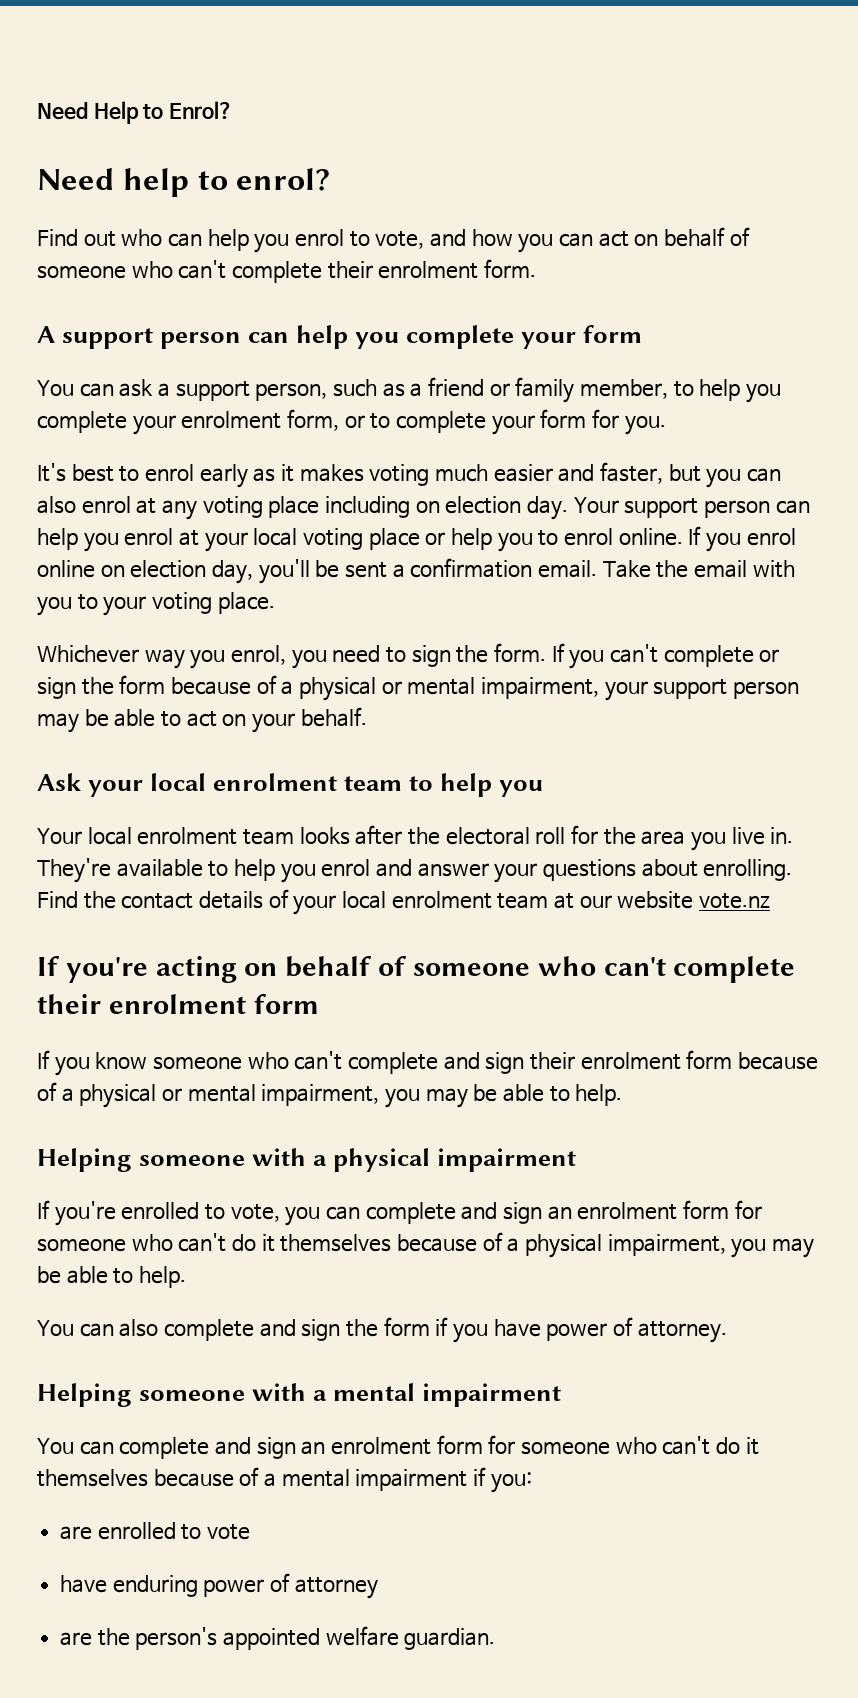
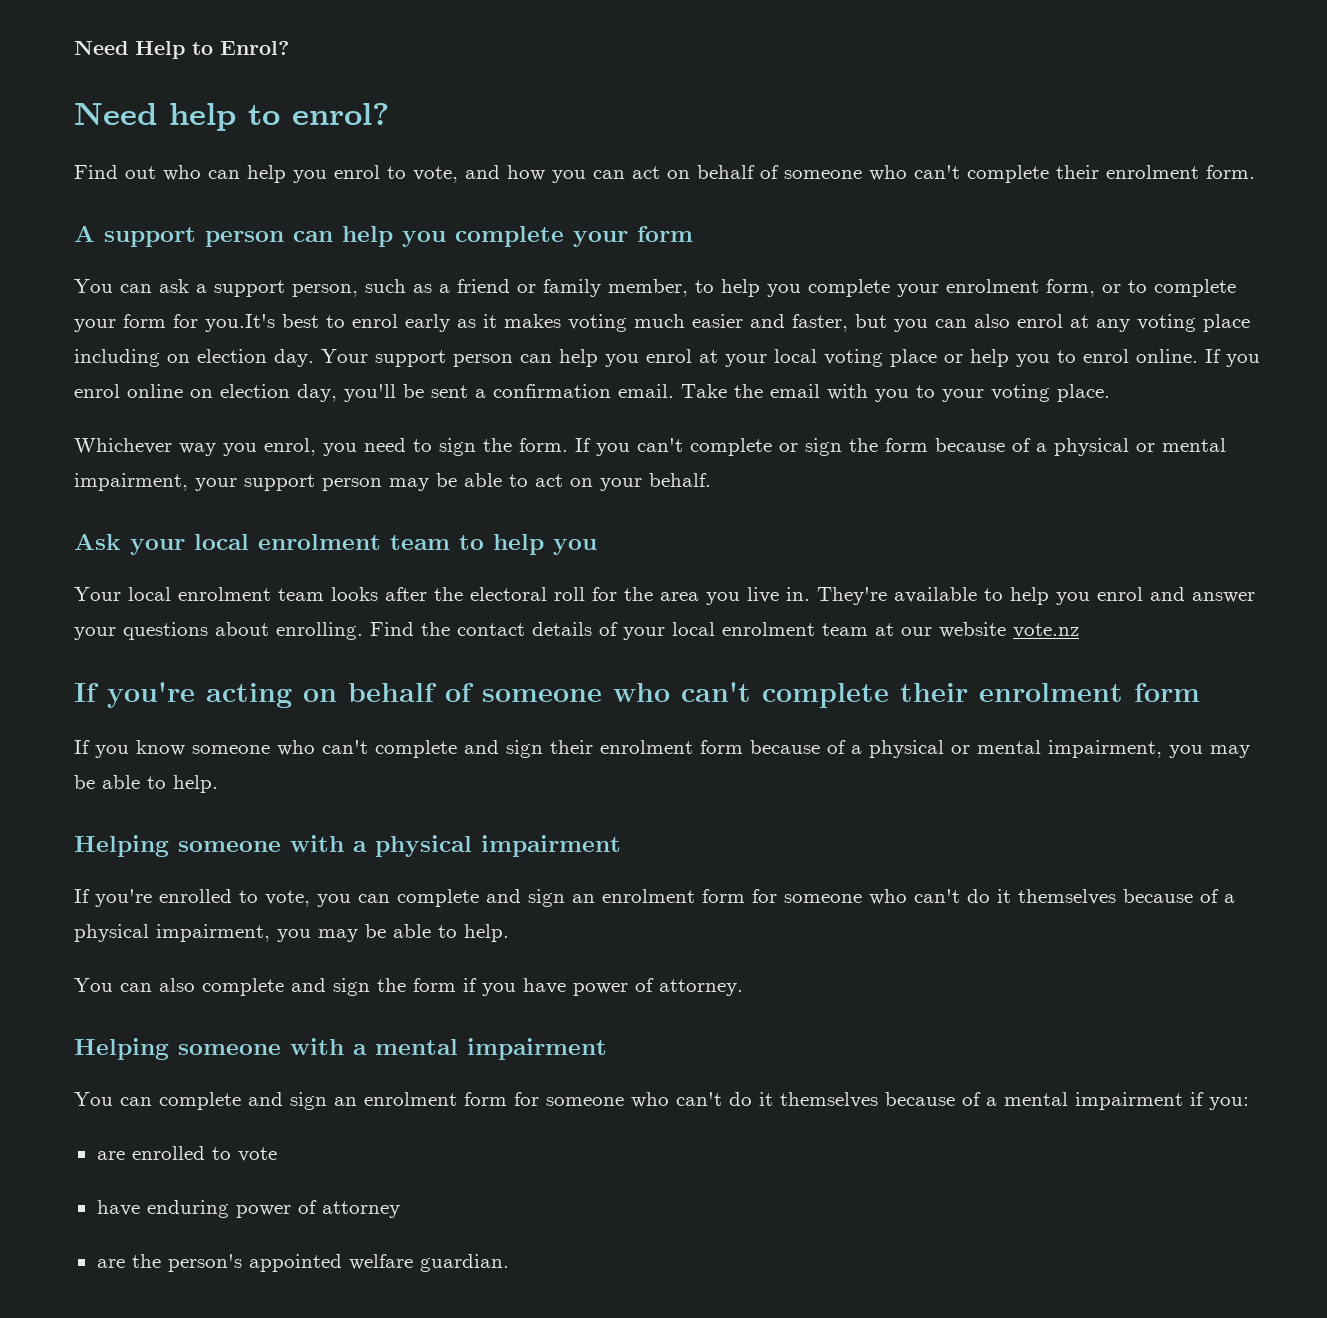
[624,416,666,435] [37,463,66,482] you. // It's -> [205,314,275,332] you.It's

